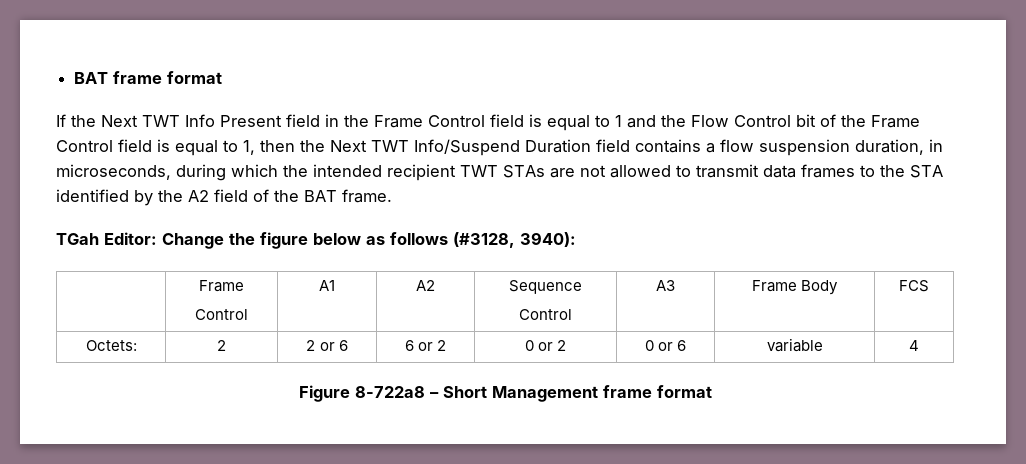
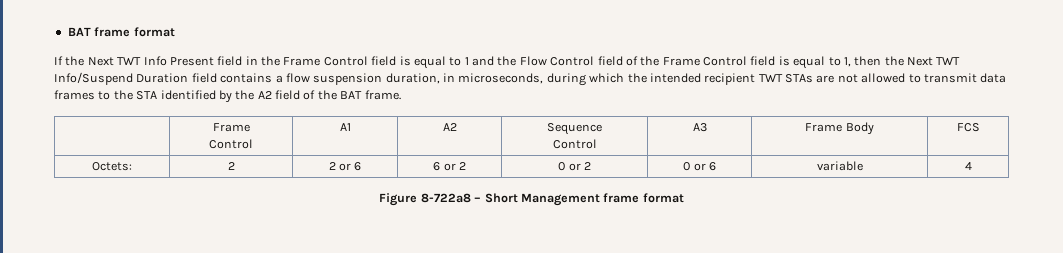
[796,114,816,127] bit -> [597,56,623,66] field
[56,232,576,249] // TGah Editor: Change the figure below as follows (#3128, 3940): -> (401, 95) none

